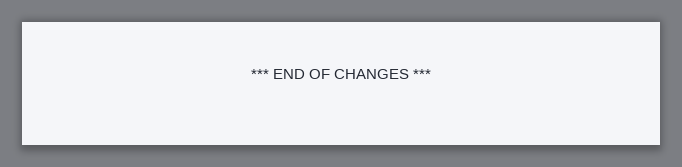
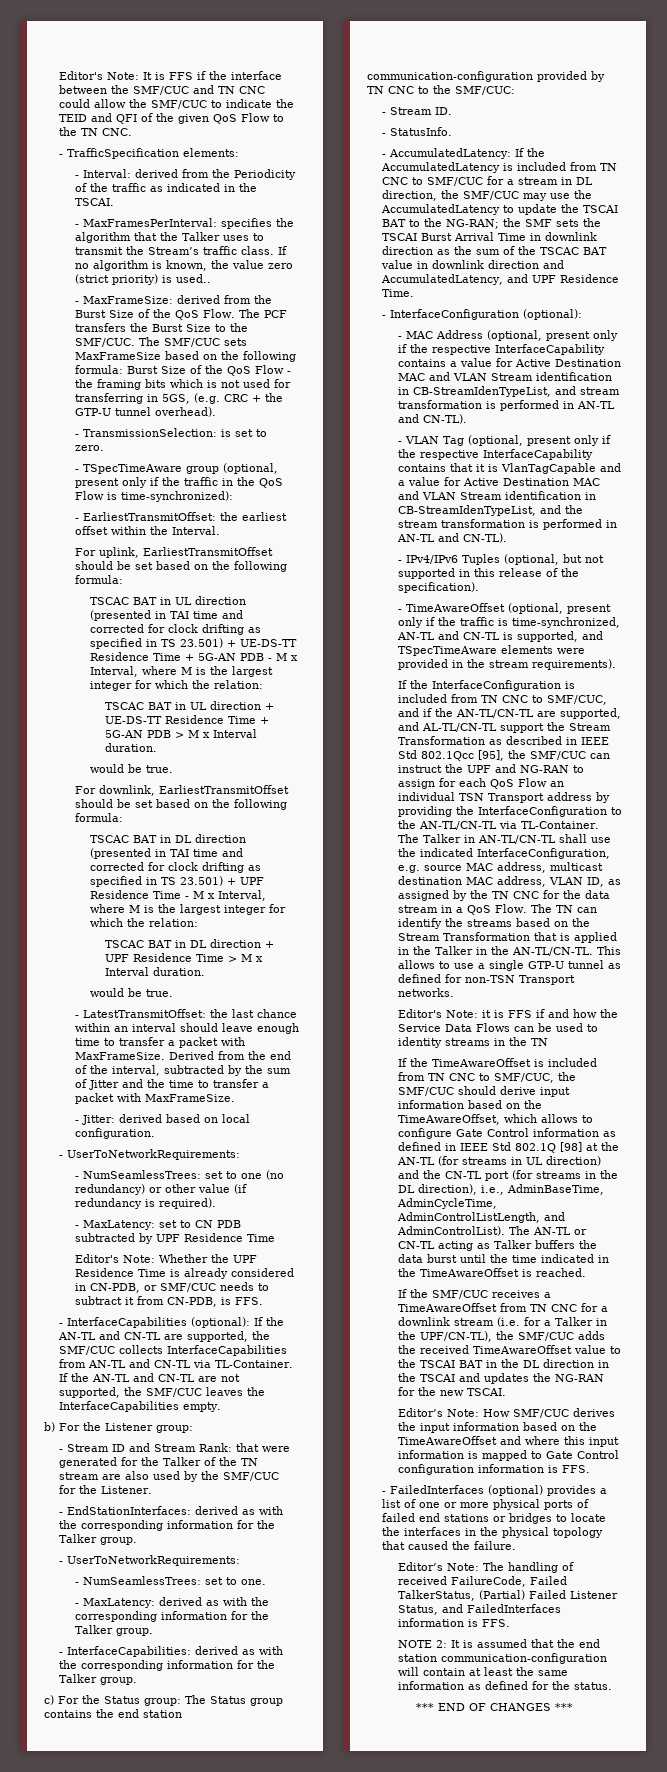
(250, 74) none -> [59,71,283,80] [59,85,266,95] [59,99,295,109] [59,113,285,124] [59,127,133,136] [59,148,240,159] [74,169,296,180] [74,183,257,192] [74,198,114,206] [74,218,294,229] [74,232,264,243] [74,246,287,255] [74,260,293,271] [74,274,211,285] [74,295,272,304] [74,309,287,320] [74,323,248,332] [74,337,247,347] [74,351,296,362] [74,365,291,376] [74,379,291,390] [74,393,283,404] [74,407,216,417] [74,428,267,437] [74,445,104,451] [74,463,278,474] [74,477,283,488] [74,491,233,502] [74,512,287,521] [74,526,220,535] [74,547,273,558] [74,561,287,572] [74,575,123,584] [90,596,247,605] [90,610,244,621] [90,624,262,635] [90,638,298,649] [90,652,299,661] [90,666,274,677] [90,680,264,691] [105,701,275,710] [105,715,270,724] [105,729,258,738] [105,743,158,752] [90,764,174,773] [74,785,289,796] [74,799,287,810] [74,813,123,822] [90,834,247,843] [90,848,244,859] [90,862,262,873] [90,876,265,887] [90,890,267,901] [90,904,287,915] [90,918,199,927] [105,939,275,948] [105,953,264,962] [105,967,206,976] [90,988,174,997] [74,1009,297,1018] [74,1023,299,1034] [74,1037,245,1048] [74,1051,291,1060] [74,1065,291,1076] [74,1079,269,1090] [74,1093,235,1104] [74,1114,250,1125] [74,1128,155,1139] [59,1149,241,1160] [74,1170,284,1180] [74,1184,247,1195] [74,1198,216,1209] [74,1220,241,1230] [74,1233,275,1244] [74,1254,257,1263] [74,1268,294,1279] [74,1282,269,1293] [74,1296,263,1307] [59,1317,285,1328] [58,1331,271,1342] [59,1345,288,1356] [59,1359,294,1368] [59,1373,241,1382] [59,1387,266,1398] [59,1401,222,1412] [44,1422,193,1433] [59,1443,291,1452] [59,1457,259,1468] [59,1471,280,1482] [59,1485,153,1494] [59,1506,284,1515] [59,1520,276,1531] [59,1534,138,1545] [59,1555,241,1566] [74,1576,266,1585] [74,1597,269,1608] [74,1611,269,1622] [74,1625,153,1636] [59,1646,284,1657] [59,1660,276,1671] [59,1674,138,1685] [44,1695,283,1706] [44,1709,182,1718] [367,71,605,82] [367,85,515,95] [382,107,453,115] [382,127,453,136] [382,148,546,159] [381,162,618,173] [382,176,594,186] [382,190,593,201] [381,204,619,215] [382,218,602,229] [382,232,598,241] [382,246,608,255] [381,260,565,269] [381,274,620,285] [382,289,415,297] [382,309,583,320] [397,330,618,341] [397,344,605,355] [397,358,621,367] [397,372,612,381] [397,386,620,397] [397,400,615,411] [397,414,467,424] [397,435,611,446] [397,449,593,460] [397,463,621,474] [397,477,600,486] [397,491,596,500] [397,505,583,516] [397,519,617,530] [396,533,507,543] [397,554,604,565] [397,568,579,579] [397,582,479,593] [397,603,611,614] [397,617,620,628] [396,631,603,642] [397,645,585,656] [397,659,616,670] [397,680,575,691] [397,694,607,705] [397,708,621,719] [397,722,611,733] [397,736,609,745] [397,750,610,761] [397,764,584,773] [397,778,564,789] [397,792,610,803] [397,806,622,817] [397,820,599,830] [397,834,611,844] [397,848,610,859] [397,862,603,873] [397,876,621,887] [397,890,610,901] [397,904,597,915] [397,918,590,929] [397,932,617,943] [397,946,621,956] [397,960,621,971] [397,974,575,985] [397,988,454,997] [397,1009,618,1018] [397,1023,598,1032] [397,1037,548,1048] [397,1058,597,1067] [397,1072,576,1083] [397,1086,570,1097] [397,1100,542,1109] [397,1114,593,1125] [397,1128,616,1139] [397,1142,619,1153] [396,1156,601,1166] [397,1170,618,1181] [397,1184,604,1195] [396,1198,497,1209] [396,1212,565,1223] [396,1226,587,1236] [397,1240,597,1251] [397,1254,609,1263] [397,1268,586,1277] [397,1289,551,1299] [397,1303,608,1312] [397,1317,607,1327] [397,1331,605,1342] [397,1345,621,1354] [397,1359,609,1368] [397,1373,604,1384] [397,1387,506,1396] [397,1408,615,1418] [397,1422,597,1433] [397,1436,619,1447] [397,1450,619,1461] [397,1464,590,1475] [382,1485,608,1496] [382,1499,590,1510] [382,1513,607,1524] [382,1527,604,1538] [382,1541,517,1550] [397,1562,574,1573] [397,1576,567,1587] [397,1590,618,1601] [397,1604,561,1615] [397,1618,510,1627] [397,1639,600,1648] [397,1653,607,1664] [397,1667,568,1676] [397,1681,612,1690] Editor's Note: It is FFS if the interface between the SMF/CUC and TN CNC could allow the SMF/CUC to indicate the TEID and QFI of the given QoS Flow to the TN CNC. // ‐ TrafficSpecification elements: // ‐ Interval: derived from the Periodicity of the traffic as indicated in the TSCAI. // ‐ MaxFramesPerInterval: specifies the algorithm that the Talker uses to transmit the Stream’s traffic class. If no algorithm is known, the value zero (strict priority) is used.. // ‐ MaxFrameSize: derived from the Burst Size of the QoS Flow. The PCF transfers the Burst Size to the SMF/CUC. The SMF/CUC sets MaxFrameSize based on the following formula: Burst Size of the QoS Flow - the framing bits which is not used for transferring in 5GS, (e.g. CRC + the GTP-U tunnel overhead). // - TransmissionSelection: is set to zero. // ‐ TSpecTimeAware group (optional, present only if the traffic in the QoS Flow is time-synchronized): // ‐ EarliestTransmitOffset: the earliest offset within the Interval. // For uplink, EarliestTransmitOffset should be set based on the following formula: // TSCAC BAT in UL direction (presented in TAI time and corrected for clock drifting as specified in TS 23.501) + UE-DS-TT Residence Time + 5G-AN PDB - M x Interval, where M is the largest integer for which the relation: // TSCAC BAT in UL direction + UE-DS-TT Residence Time + 5G-AN PDB > M x Interval duration. // would be true. // For downlink, EarliestTransmitOffset should be set based on the following formula: // TSCAC BAT in DL direction (presented in TAI time and corrected for clock drifting as specified in TS 23.501) + UPF Residence Time - M x Interval, where M is the largest integer for which the relation: // TSCAC BAT in DL direction + UPF Residence Time > M x Interval duration. // would be true. // ‐ LatestTransmitOffset: the last chance within an interval should leave enough time to transfer a packet with MaxFrameSize. Derived from the end of the interval, subtracted by the sum of Jitter and the time to transfer a packet with MaxFrameSize. // ‐ Jitter: derived based on local configuration. // ‐ UserToNetworkRequirements: // ‐ NumSeamlessTrees: set to one (no redundancy) or other value (if redundancy is required). // ‐ MaxLatency: set to CN PDB subtracted by UPF Residence Time // Editor's Note: Whether the UPF Residence Time is already considered in CN-PDB, or SMF/CUC needs to subtract it from CN-PDB, is FFS. // - InterfaceCapabilities (optional): If the AN-TL and CN-TL are supported, the SMF/CUC collects InterfaceCapabilities from AN-TL and CN-TL via TL-Container. If the AN-TL and CN-TL are not supported, the SMF/CUC leaves the InterfaceCapabilities empty. // b) For the Listener group: // - Stream ID and Stream Rank: that were generated for the Talker of the TN stream are also used by the SMF/CUC for the Listener. // - EndStationInterfaces: derived as with the corresponding information for the Talker group. // - UserToNetworkRequirements: // ‐ NumSeamlessTrees: set to one. // ‐ MaxLatency: derived as with the corresponding information for the Talker group. // - InterfaceCapabilities: derived as with the corresponding information for the Talker group. // c) For the Status group: The Status group contains the end station communication-configuration provided by TN CNC to the SMF/CUC: // ‐ Stream ID. // ‐ StatusInfo. // ‐ AccumulatedLatency: If the AccumulatedLatency is included from TN CNC to SMF/CUC for a stream in DL direction, the SMF/CUC may use the AccumulatedLatency to update the TSCAI BAT to the NG-RAN; the SMF sets the TSCAI Burst Arrival Time in downlink direction as the sum of the TSCAC BAT value in downlink direction and AccumulatedLatency, and UPF Residence Time. // ‐ InterfaceConfiguration (optional): // ‐ MAC Address (optional, present only if the respective InterfaceCapability contains a value for Active Destination MAC and VLAN Stream identification in CB-StreamIdenTypeList, and stream transformation is performed in AN-TL and CN-TL). // ‐ VLAN Tag (optional, present only if the respective InterfaceCapability contains that it is VlanTagCapable and a value for Active Destination MAC and VLAN Stream identification in CB-StreamIdenTypeList, and the stream transformation is performed in AN-TL and CN-TL). // ‐ IPv4/IPv6 Tuples (optional, but not supported in this release of the specification). // ‐ TimeAwareOffset (optional, present only if the traffic is time-synchronized, AN-TL and CN-TL is supported, and TSpecTimeAware elements were provided in the stream requirements). // If the InterfaceConfiguration is included from TN CNC to SMF/CUC, and if the AN-TL/CN-TL are supported, and AL-TL/CN-TL support the Stream Transformation as described in IEEE Std 802.1Qcc [95], the SMF/CUC can instruct the UPF and NG-RAN to assign for each QoS Flow an individual TSN Transport address by providing the InterfaceConfiguration to the AN-TL/CN-TL via TL-Container. The Talker in AN-TL/CN-TL shall use the indicated InterfaceConfiguration, e.g. source MAC address, multicast destination MAC address, VLAN ID, as assigned by the TN CNC for the data stream in a QoS Flow. The TN can identify the streams based on the Stream Transformation that is applied in the Talker in the AN-TL/CN-TL. This allows to use a single GTP-U tunnel as defined for non-TSN Transport networks. // Editor's Note: it is FFS if and how the Service Data Flows can be used to identity streams in the TN // If the TimeAwareOffset is included from TN CNC to SMF/CUC, the SMF/CUC should derive input information based on the TimeAwareOffset, which allows to configure Gate Control information as defined in IEEE Std 802.1Q [98] at the AN-TL (for streams in UL direction) and the CN-TL port (for streams in the DL direction), i.e., AdminBaseTime, AdminCycleTime, AdminControlListLength, and AdminControlList). The AN-TL or CN-TL acting as Talker buffers the data burst until the time indicated in the TimeAwareOffset is reached. // If the SMF/CUC receives a TimeAwareOffset from TN CNC for a downlink stream (i.e. for a Talker in the UPF/CN-TL), the SMF/CUC adds the received TimeAwareOffset value to the TSCAI BAT in the DL direction in the TSCAI and updates the NG-RAN for the new TSCAI. // Editor’s Note: How SMF/CUC derives the input information based on the TimeAwareOffset and where this input information is mapped to Gate Control configuration information is FFS. // ‐ FailedInterfaces (optional) provides a list of one or more physical ports of failed end stations or bridges to locate the interfaces in the physical topology that caused the failure. // Editor’s Note: The handling of received FailureCode, Failed TalkerStatus, (Partial) Failed Listener Status, and FailedInterfaces information is FFS. // NOTE 2: It is assumed that the end station communication-configuration will contain at least the same information as defined for the status. //

